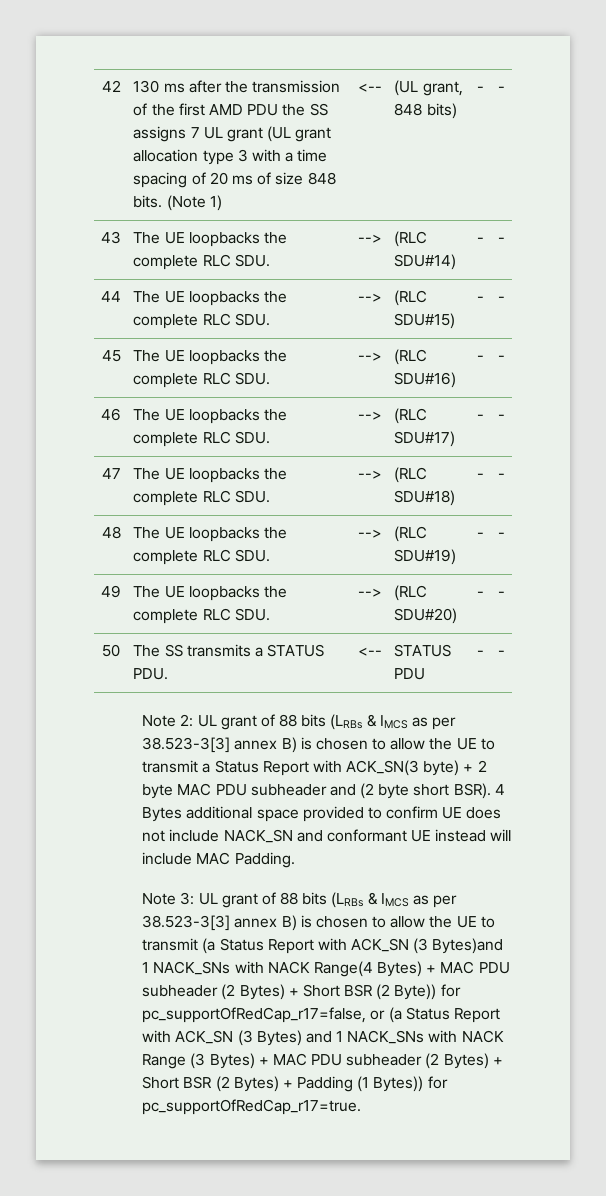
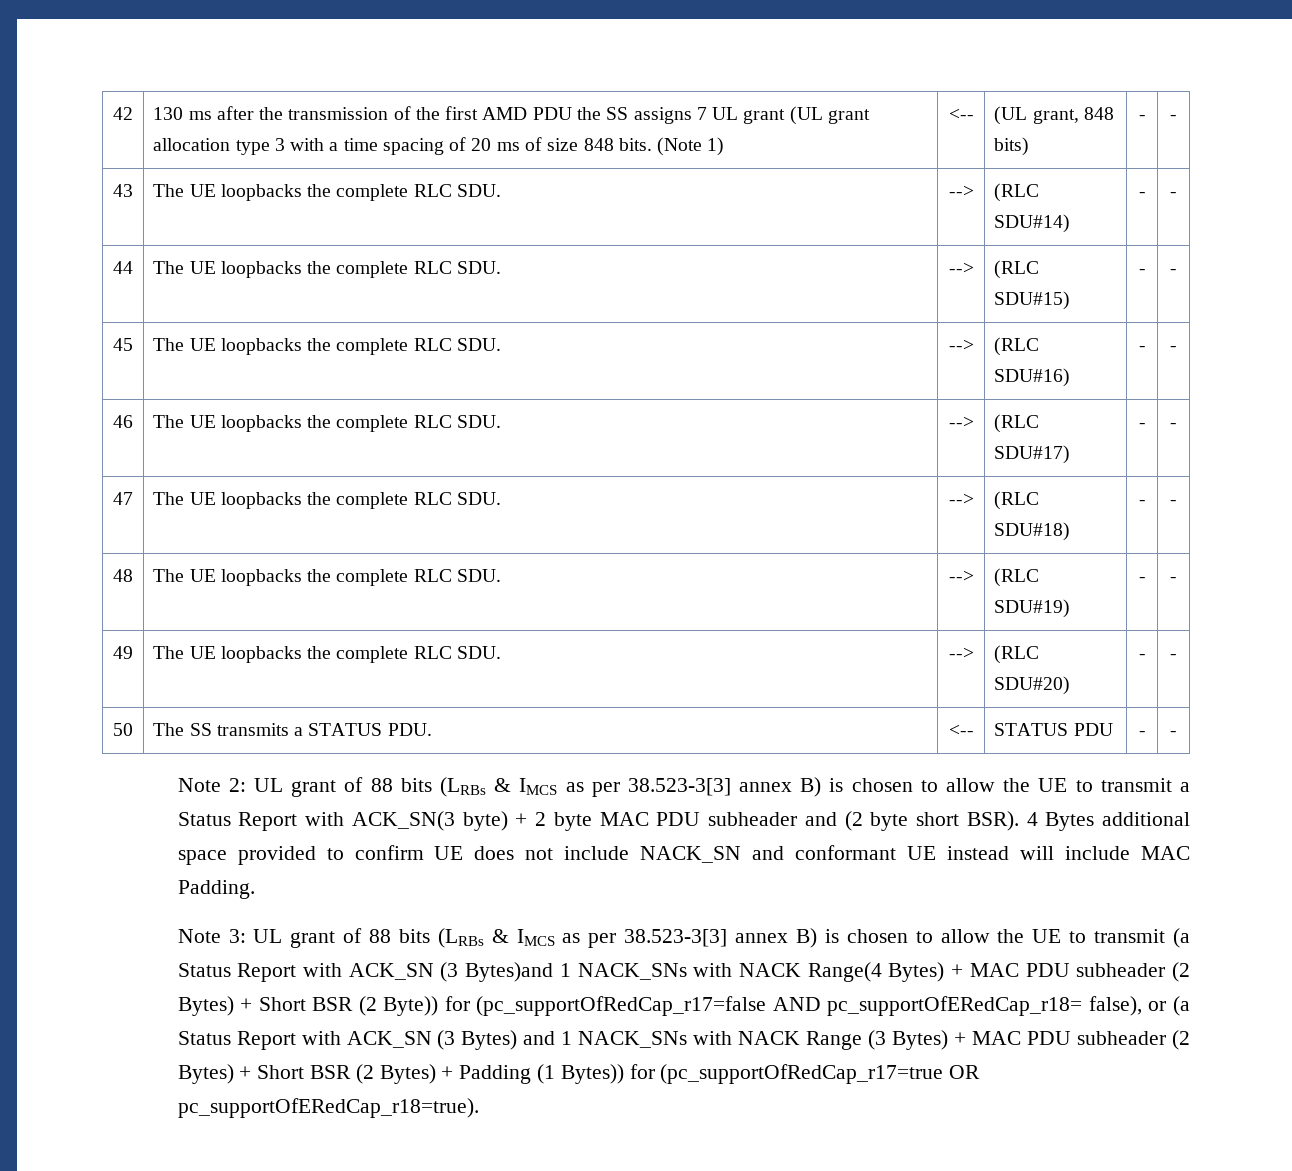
[142,1007,367,1023] pc_supportOfRedCap_r17=false, -> [476,996,1142,1016] (pc_supportOfRedCap_r17=false AND pc_supportOfERedCap_r18= false),
[142,1099,362,1115] pc_supportOfRedCap_r17=true. -> [660,1064,981,1084] [177,1098,479,1118] (pc_supportOfRedCap_r17=true OR pc_supportOfERedCap_r18=true).

